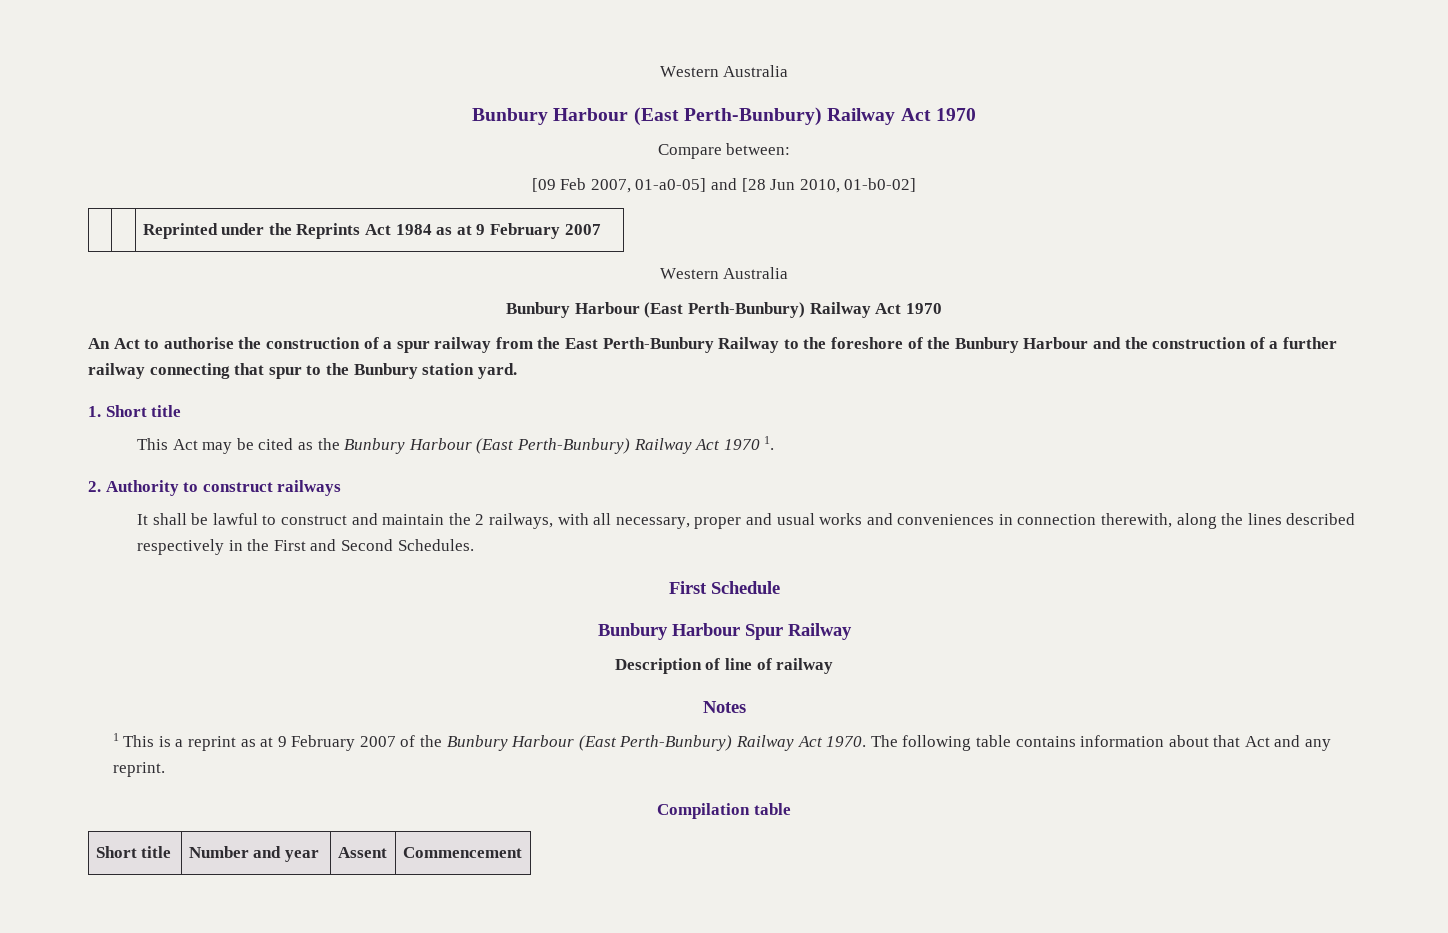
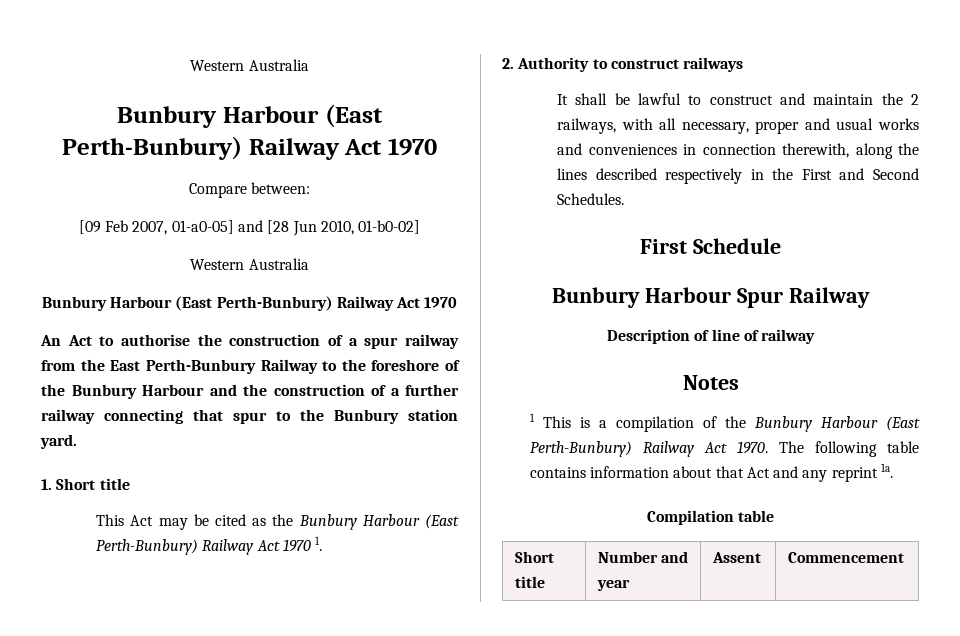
[142,223,601,239] // | | Reprinted under the Reprints Act 1984 as at 9 February 2007 -> (421, 227) none
[187,735,396,751] reprint as at 9 February 2007 -> [615,416,694,432] compilation
[112,762,165,777] reprint. -> [831,463,894,482] reprint 1a.

